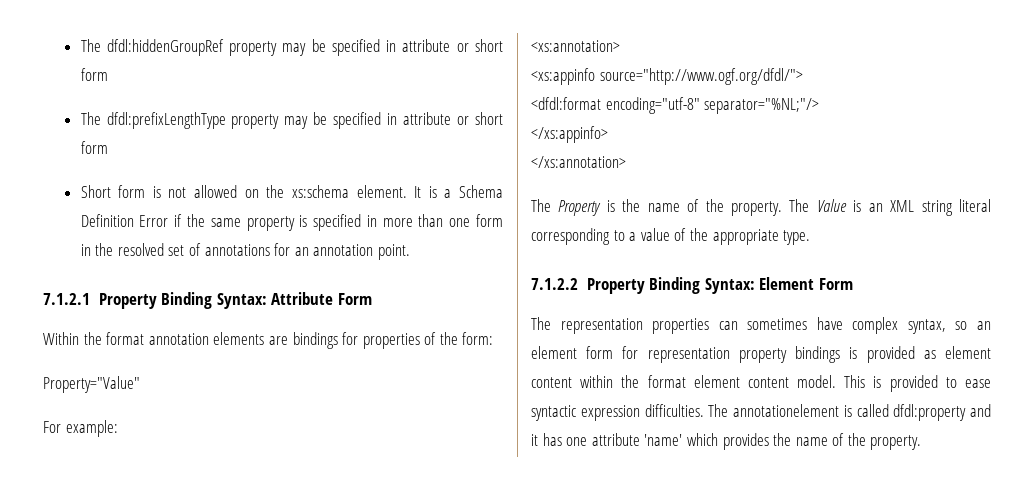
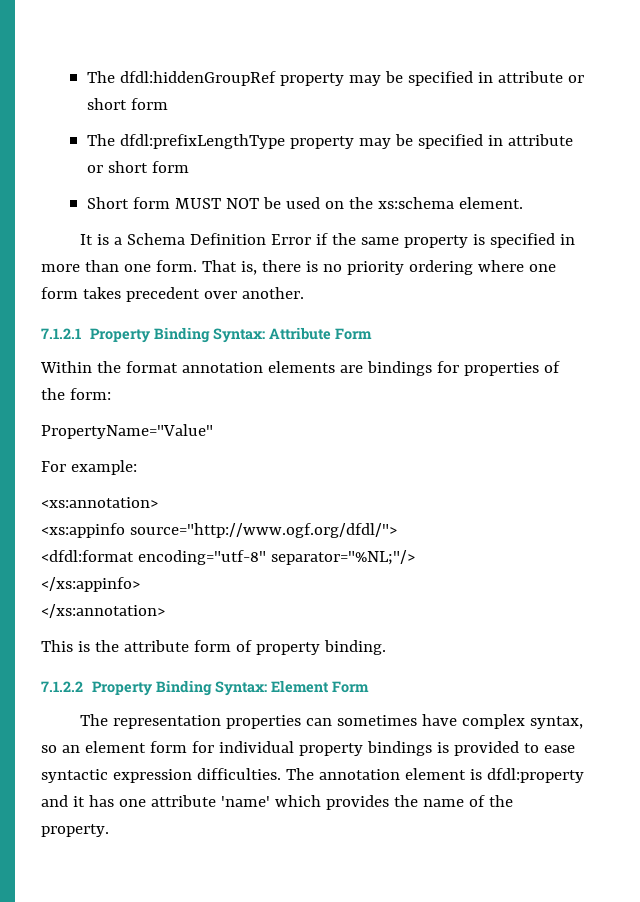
[152,185,238,198] is not allowed -> [175,197,321,209] MUST NOT be used
(407, 191) none -> (524, 203) //
[476,214,504,227] [80,243,410,260] form in the resolved set of annotations for an annotation point. -> [155,260,556,275] [41,287,304,302] form. That is, there is no priority ordering where one form takes precedent over another.
[43,376,140,393] Property="Value" -> [41,424,213,439] PropertyName="Value"
[531,199,991,216] [531,228,811,245] The Property is the name of the property. The Value is an XML string literal corresponding to a value of the appropriate type. -> [41,640,386,655] This is the attribute form of property binding.
[647,347,730,363] representation -> [218,741,294,753] individual
[923,346,991,359] [531,375,938,392] as element content within the format element content model. This is provided -> (519, 748) none
[733,404,889,417] annotationelement is called -> [318,768,482,780] annotation element is

